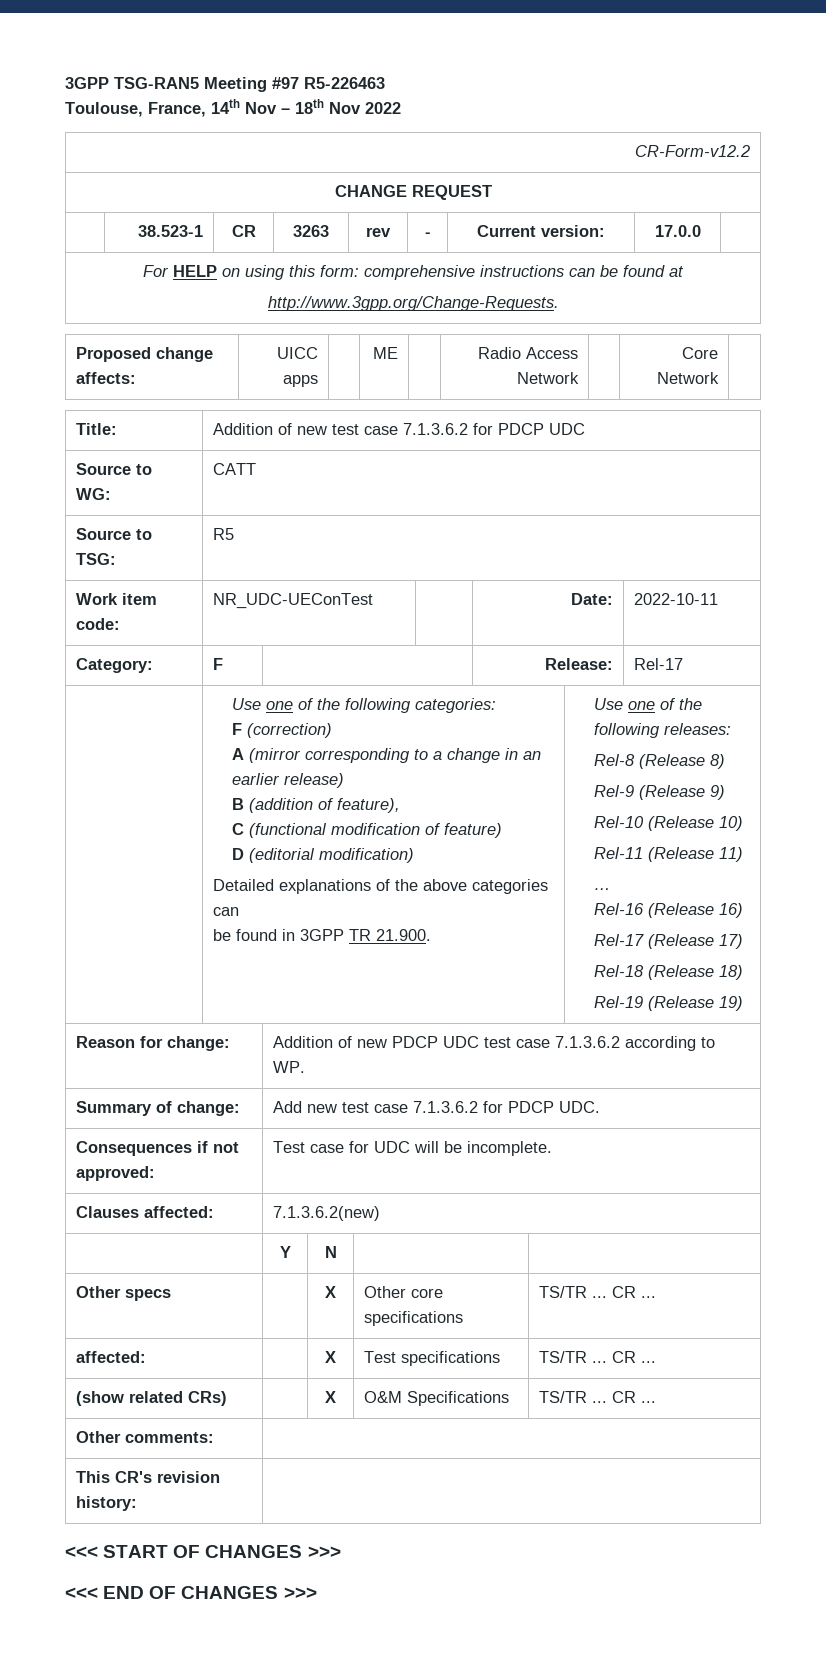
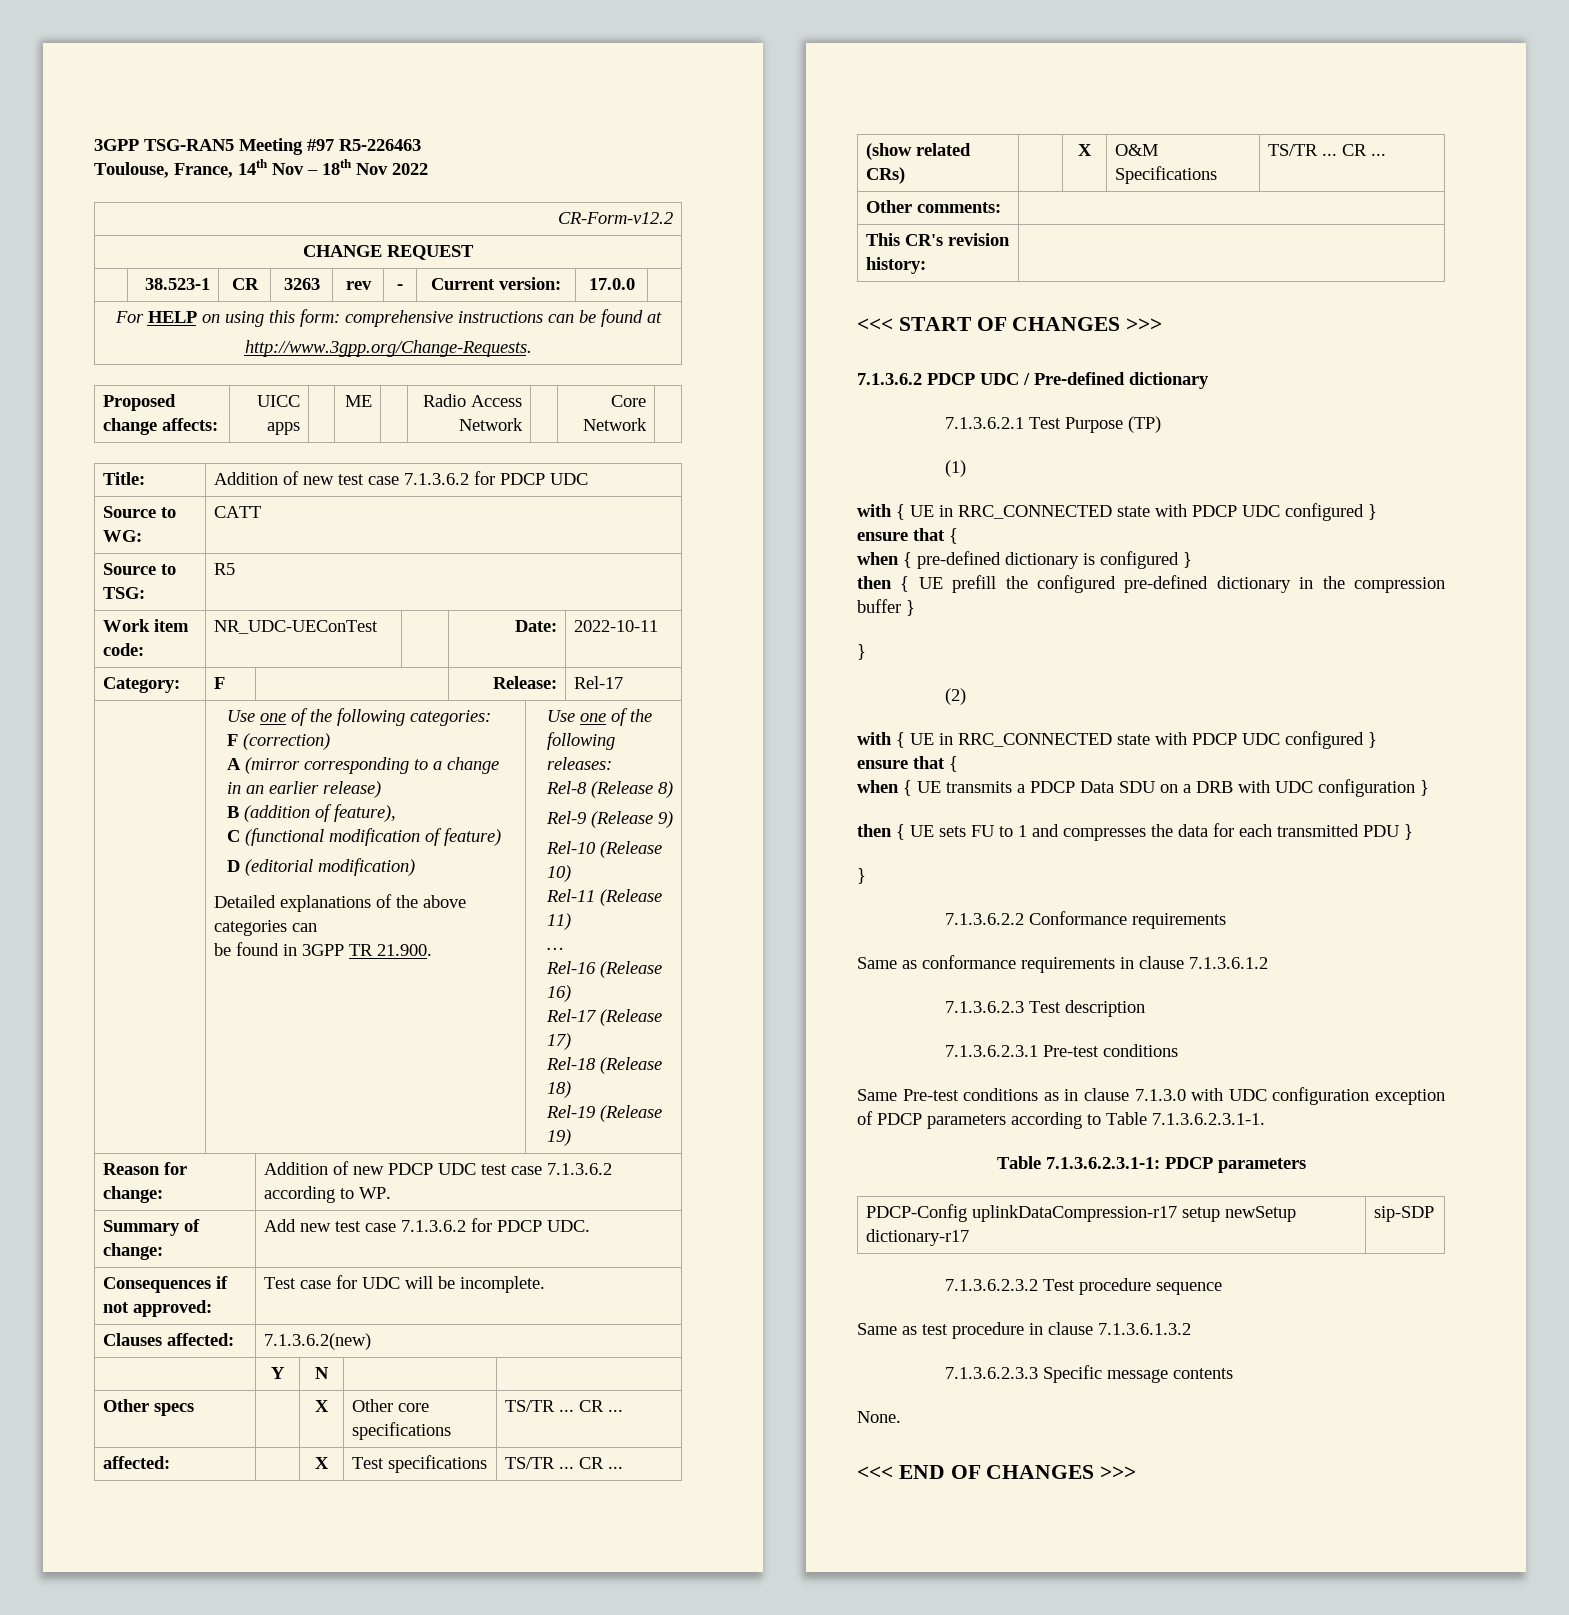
(341, 1552) none -> [857,372,1209,389] [944,416,1161,433] [944,460,966,477] [857,503,1377,521] [857,528,958,544] [857,551,1192,569] [857,575,1445,593] [857,599,915,616] [857,644,866,660] [944,688,966,705] [857,731,1377,749] [857,756,958,772] [857,779,1429,797] [857,823,1413,841] [857,868,866,884] [944,911,1226,929] [857,955,1268,973] [944,1000,1145,1017] [944,1044,1178,1057] [857,1087,1445,1105] [857,1111,1265,1129] [996,1156,1306,1173] [865,1204,1296,1222] [865,1229,969,1246] [1373,1206,1434,1222] [944,1278,1222,1295] [857,1322,1191,1339] [944,1365,1233,1383] [857,1411,901,1423] // 7.1.3.6.2 PDCP UDC / Pre-defined dictionary // 7.1.3.6.2.1 Test Purpose (TP) // (1) // with { UE in RRC_CONNECTED state with PDCP UDC configured } // ensure that { // when { pre-defined dictionary is configured } // then { UE prefill the configured pre-defined dictionary in the compression buffer } // } // (2) // with { UE in RRC_CONNECTED state with PDCP UDC configured } // ensure that { // when { UE transmits a PDCP Data SDU on a DRB with UDC configuration } // then { UE sets FU to 1 and compresses the data for each transmitted PDU } // } // 7.1.3.6.2.2 Conformance requirements // Same as conformance requirements in clause 7.1.3.6.1.2 // 7.1.3.6.2.3 Test description // 7.1.3.6.2.3.1 Pre-test conditions // Same Pre-test conditions as in clause 7.1.3.0 with UDC configuration exception of PDCP parameters according to Table 7.1.3.6.2.3.1-1. // Table 7.1.3.6.2.3.1-1: PDCP parameters // PDCP-Config uplinkDataCompression-r17 setup newSetup dictionary-r17 | sip-SDP // 7.1.3.6.2.3.2 Test procedure sequence // Same as test procedure in clause 7.1.3.6.1.3.2 // 7.1.3.6.2.3.3 Specific message contents // None.

